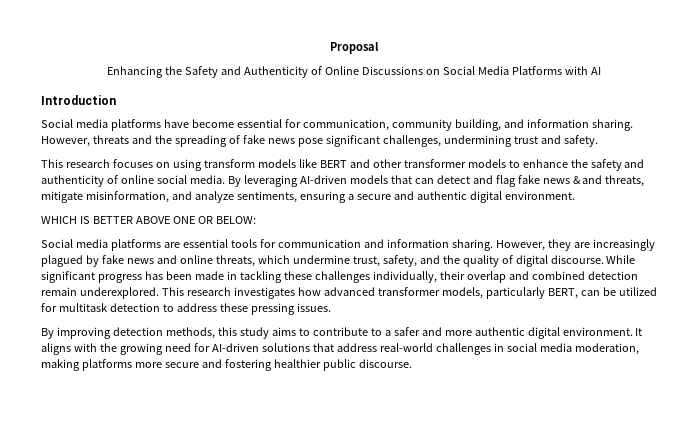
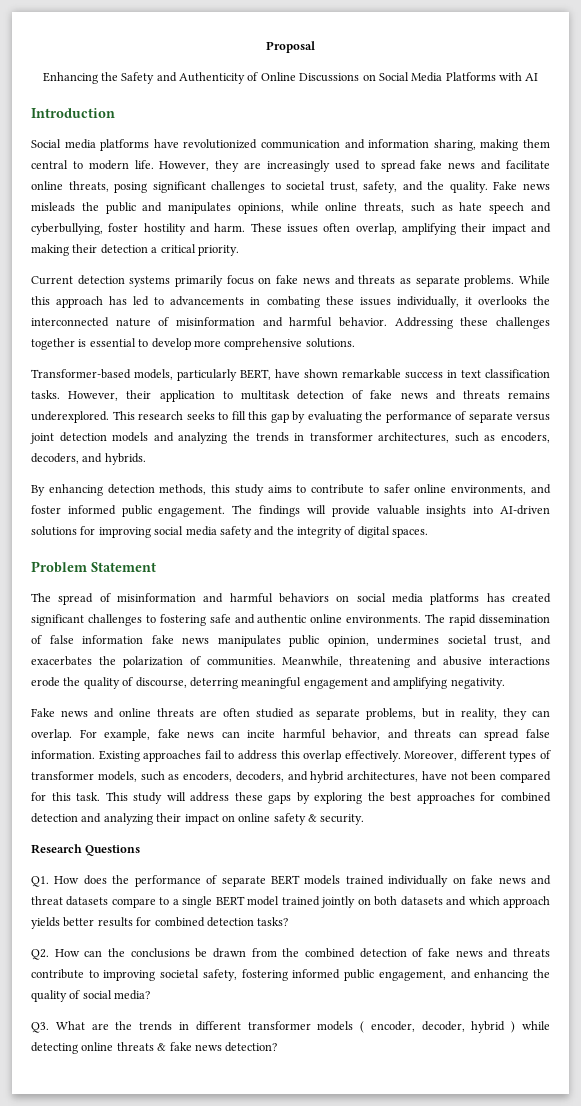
[191,119,633,131] [41,135,598,147] [41,159,645,171] [41,175,645,187] [41,191,575,203] [41,216,256,224] [41,239,493,251] become essential for communication, community building, and information sharing. However, threats and the spreading of fake news pose significant challenges, undermining trust and safety. // This research focuses on using transform models like BERT and other transformer models to enhance the safety and authenticity of online social media. By leveraging AI-driven models that can detect and flag fake news & and threats, mitigate misinformation, and analyze sentiments, ensuring a secure and authentic digital environment. // WHICH IS BETTER ABOVE ONE OR BELOW: // Social media platforms are essential tools for communication and information sharing. -> [183,139,551,151] [31,160,154,170] revolutionized communication and information sharing, making them central to modern life.
[41,255,636,267] [41,271,638,283] [41,287,657,299] [41,303,331,315] [41,327,111,339] plagued by fake news and online threats, which undermine trust, safety, and the quality of digital discourse. While significant progress has been made in tackling these challenges individually, their overlap and combined detection remain underexplored. This research investigates how advanced transformer models, particularly BERT, can be utilized for multitask detection to address these pressing issues. // By improving -> [334,160,550,172] [31,181,551,193] [31,202,551,214] [31,223,551,235] [31,244,239,256] [31,275,550,287] [31,296,551,308] [31,317,550,329] [31,338,355,350] [31,369,550,381] [31,390,551,402] [31,411,550,423] [30,432,550,444] [31,453,146,465] [31,484,103,496] used to spread fake news and facilitate online threats, posing significant challenges to societal trust, safety, and the quality. Fake news misleads the public and manipulates opinions, while online threats, such as hate speech and cyberbullying, foster hostility and harm. These issues often overlap, amplifying their impact and making their detection a critical priority. // Current detection systems primarily focus on fake news and threats as separate problems. While this approach has led to advancements in combating these issues individually, it overlooks the interconnected nature of misinformation and harmful behavior. Addressing these challenges together is essential to develop more comprehensive solutions. // Transformer-based models, particularly BERT, have shown remarkable success in text classification tasks. However, their application to multitask detection of fake news and threats remains underexplored. This research seeks to fill this gap by evaluating the performance of separate versus joint detection models and analyzing the trends in transformer architectures, such as encoders, decoders, and hybrids. // By enhancing
[384,327,643,339] [41,343,639,355] [41,359,412,371] a safer and more authentic digital environment. It aligns with the growing need for AI-driven solutions that address real-world challenges in social media moderation, making platforms more secure and fostering healthier public discourse. -> [383,484,551,495] [31,505,550,517] [31,526,429,538] [31,561,156,573] [31,593,551,605] [31,614,551,626] [31,635,552,647] [31,656,551,668] [31,677,505,689] [31,708,550,720] [31,729,551,741] [31,750,551,762] [31,771,551,783] [31,792,552,804] [31,813,365,825] [31,844,141,856] [31,875,552,887] [31,896,550,908] [31,917,289,929] [31,948,551,960] [31,969,551,981] [31,990,151,1002] [31,1021,550,1033] [31,1042,278,1054] safer online environments, and foster informed public engagement. The findings will provide valuable insights into AI-driven solutions for improving social media safety and the integrity of digital spaces. // Problem Statement // The spread of misinformation and harmful behaviors on social media platforms has created significant challenges to fostering safe and authentic online environments. The rapid dissemination of false information fake news manipulates public opinion, undermines societal trust, and exacerbates the polarization of communities. Meanwhile, threatening and abusive interactions erode the quality of discourse, deterring meaningful engagement and amplifying negativity. // Fake news and online threats are often studied as separate problems, but in reality, they can overlap. For example, fake news can incite harmful behavior, and threats can spread false information. Existing approaches fail to address this overlap effectively. Moreover, different types of transformer models, such as encoders, decoders, and hybrid architectures, have not been compared for this task. This study will address these gaps by exploring the best approaches for combined detection and analyzing their impact on online safety & security. // Research Questions // Q1. How does the performance of separate BERT models trained individually on fake news and threat datasets compare to a single BERT model trained jointly on both datasets and which approach yields better results for combined detection tasks? // Q2. How can the conclusions be drawn from the combined detection of fake news and threats contribute to improving societal safety, fostering informed public engagement, and enhancing the quality of social media? // Q3. What are the trends in different transformer models ( encoder, decoder, hybrid ) while detecting online threats & fake news detection?

